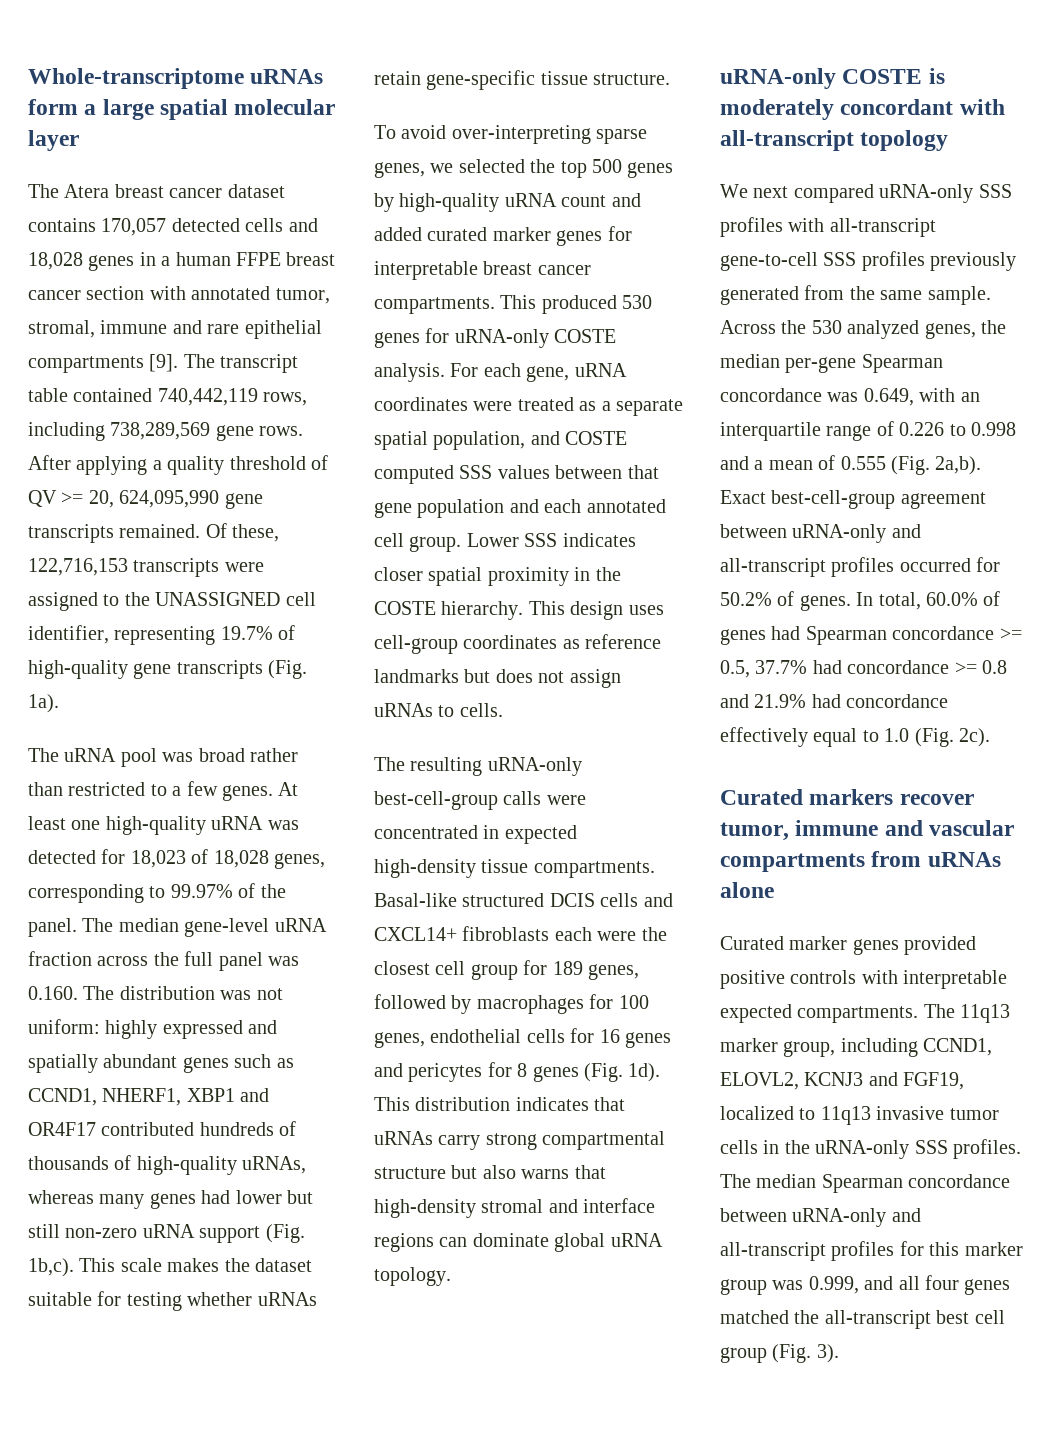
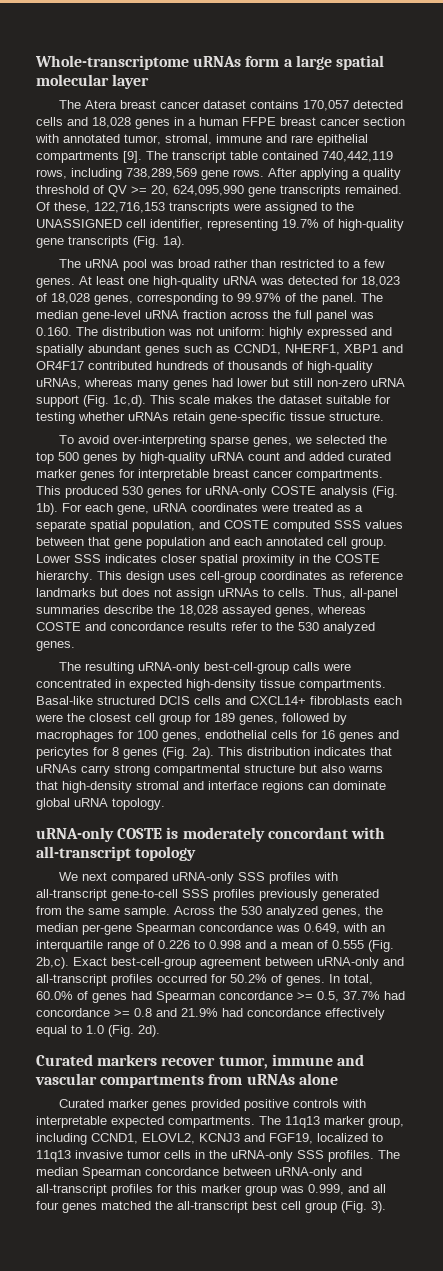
[28,1258,74,1277] 1b,c). -> [113,395,146,407] 1c,d).
[374,363,445,382] analysis. -> [320,486,398,498] [36,503,58,515] analysis (Fig. 1b).
(503, 710) none -> [313,588,398,600] [36,605,366,617] [36,622,375,634] [36,641,75,651] Thus, all-panel summaries describe the 18,028 assayed genes, whereas COSTE and concordance results refer to the 530 analyzed genes.
[628,1063,661,1082] 1d). -> [192,747,214,759] 2a).
[935,456,982,475] 2a,b). -> [36,957,69,969] 2b,c).
[959,728,990,747] 2c). -> [138,1025,160,1037] 2d).

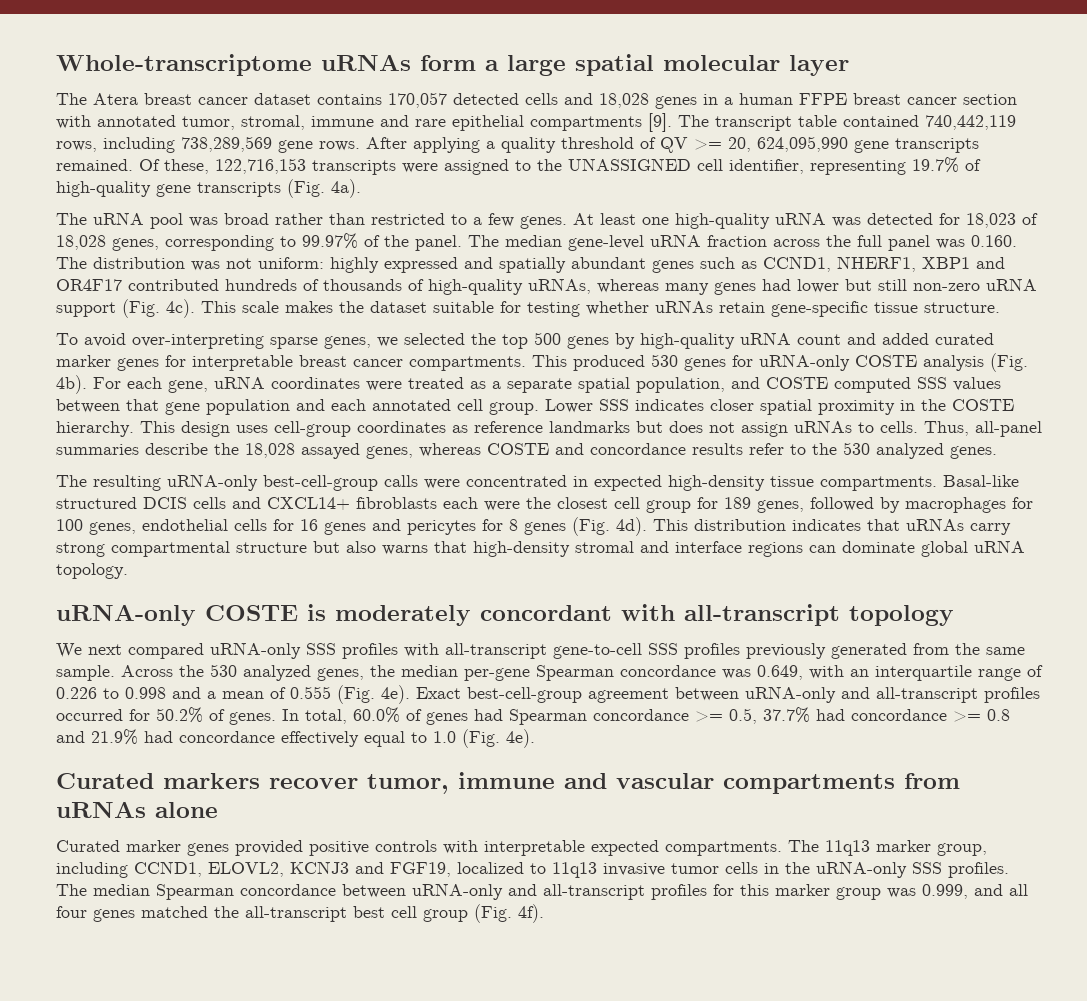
[163,236,185,248] 1a). -> [331,179,361,198] 4a).
[113,395,146,407] 1c,d). -> [166,299,195,318] 4c).
[36,503,58,515] 1b). -> [56,375,87,394] 4b).
[192,747,214,759] 2a). -> [616,517,647,536] 4d).
[36,957,69,969] 2b,c). -> [381,685,410,704] 4e).
[138,1025,160,1037] 2d). -> [506,729,535,748] 4e).
[371,1201,386,1213] 3). -> [518,904,544,923] 4f).

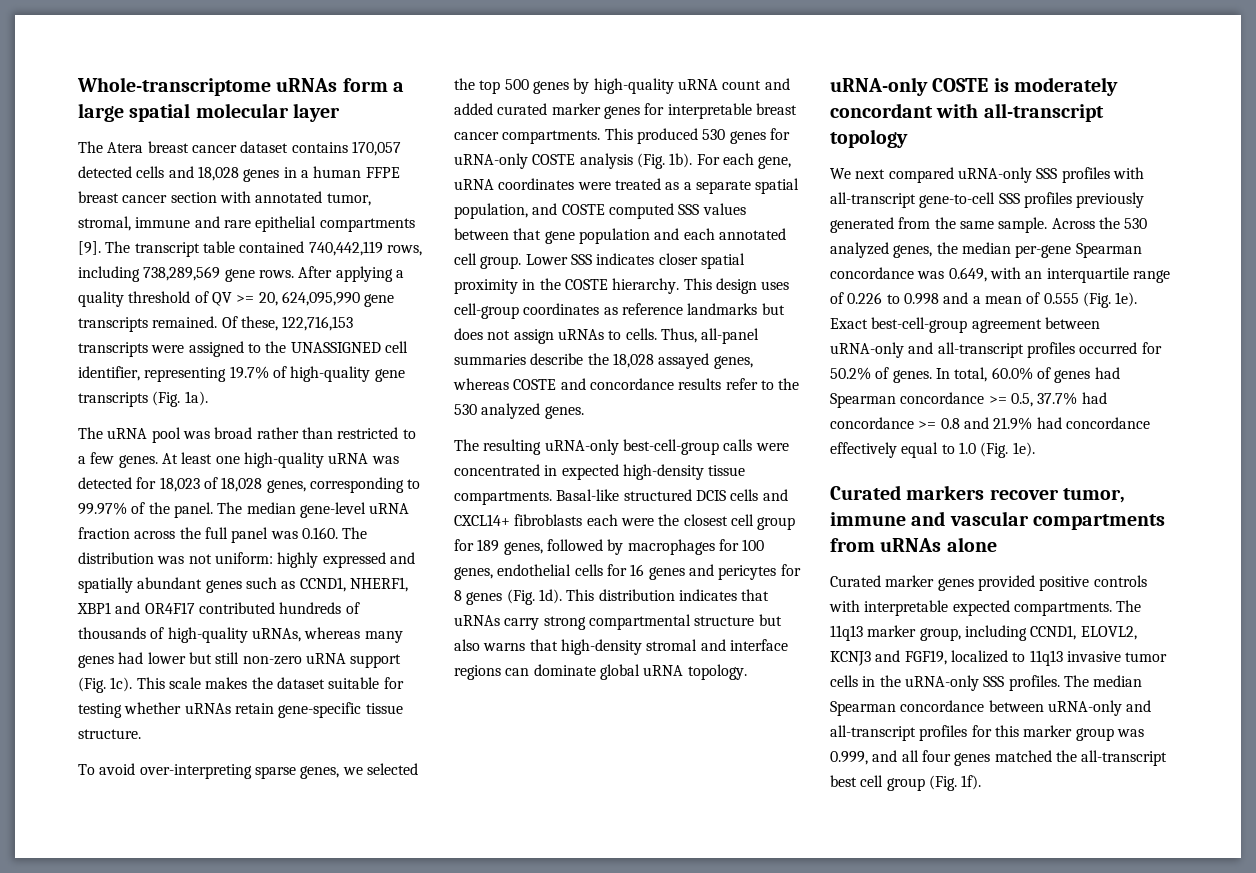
[331,179,361,198] 4a). -> [184,391,208,406] 1a).
[166,299,195,318] 4c). -> [110,677,133,692] 1c).
[56,375,87,394] 4b). -> [669,153,693,168] 1b).
[616,517,647,536] 4d). -> [538,589,562,604] 1d).
[381,685,410,704] 4e). -> [1115,292,1138,307] 1e).
[506,729,535,748] 4e). -> [1012,442,1035,457] 1e).
[518,904,544,923] 4f). -> [961,775,982,790] 1f).

